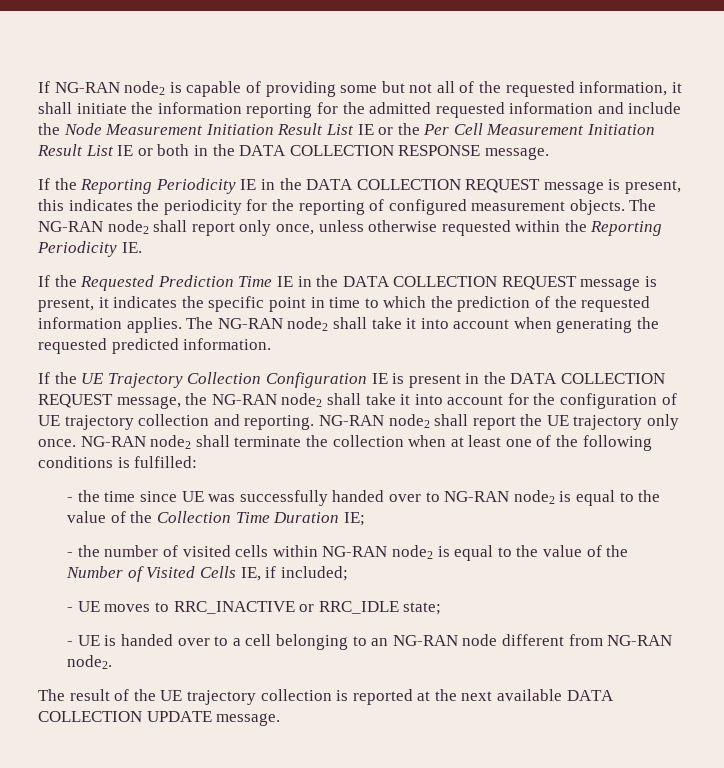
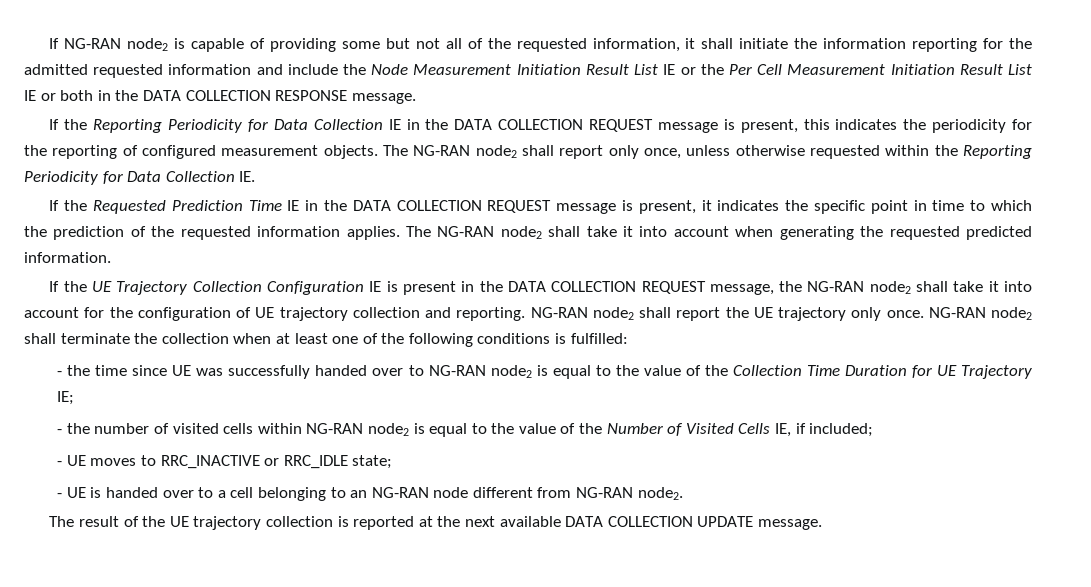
(236, 186) none -> [247,119,383,132] for Data Collection
(117, 249) none -> [102,171,235,184] for Data Collection
(340, 517) none -> [911,365,1033,379] for UE Trajectory

